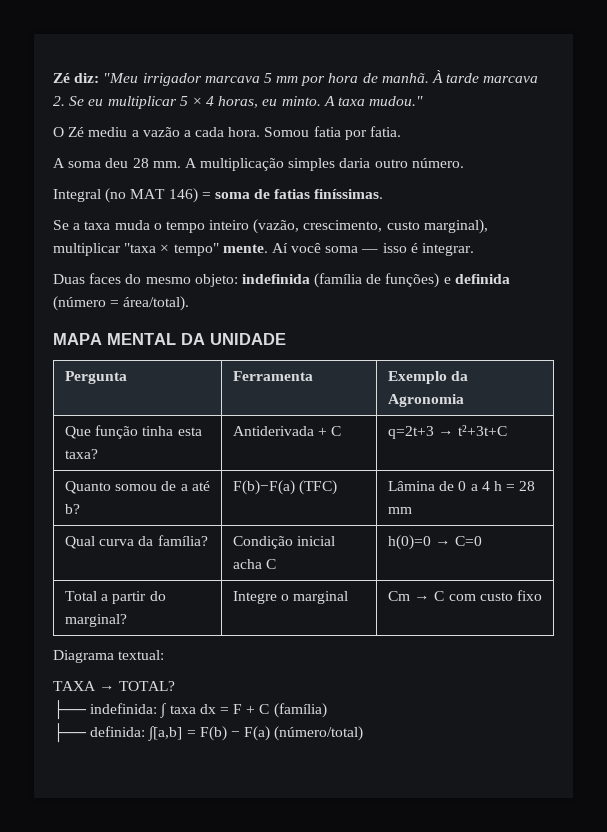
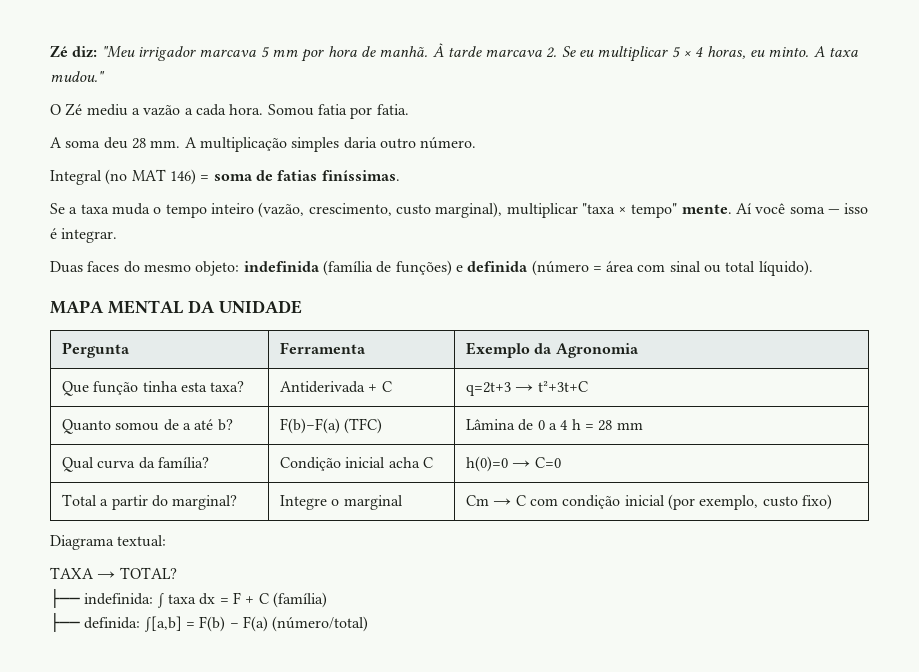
[123,296,190,311] área/total). -> [606,260,813,276] área com sinal ou total líquido).
[479,590,542,601] custo fixo -> [562,494,832,510] condição inicial (por exemplo, custo fixo)

